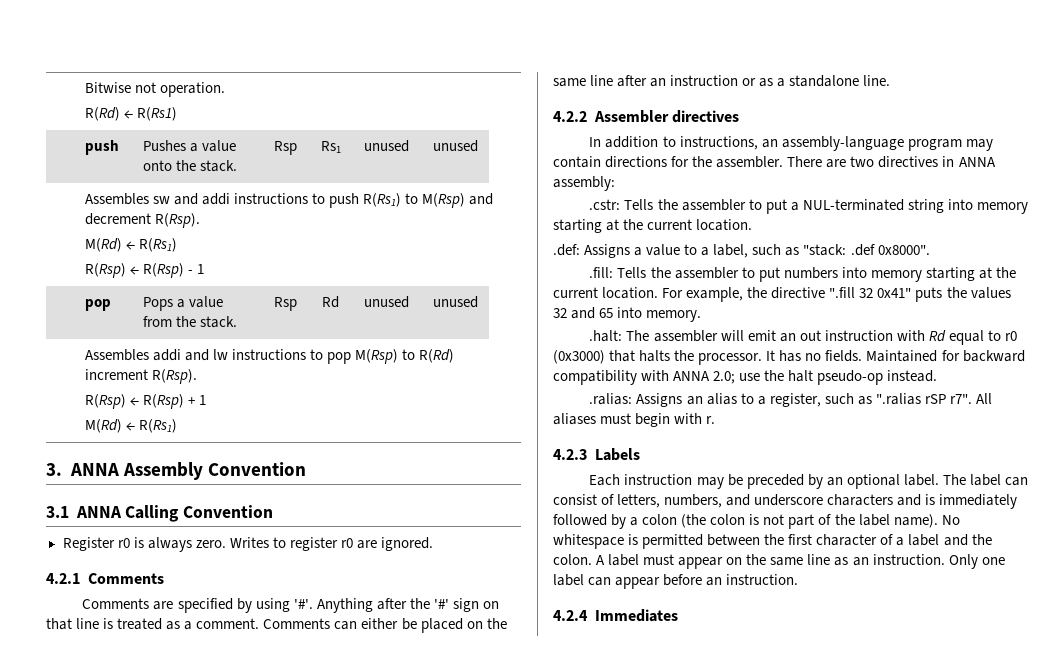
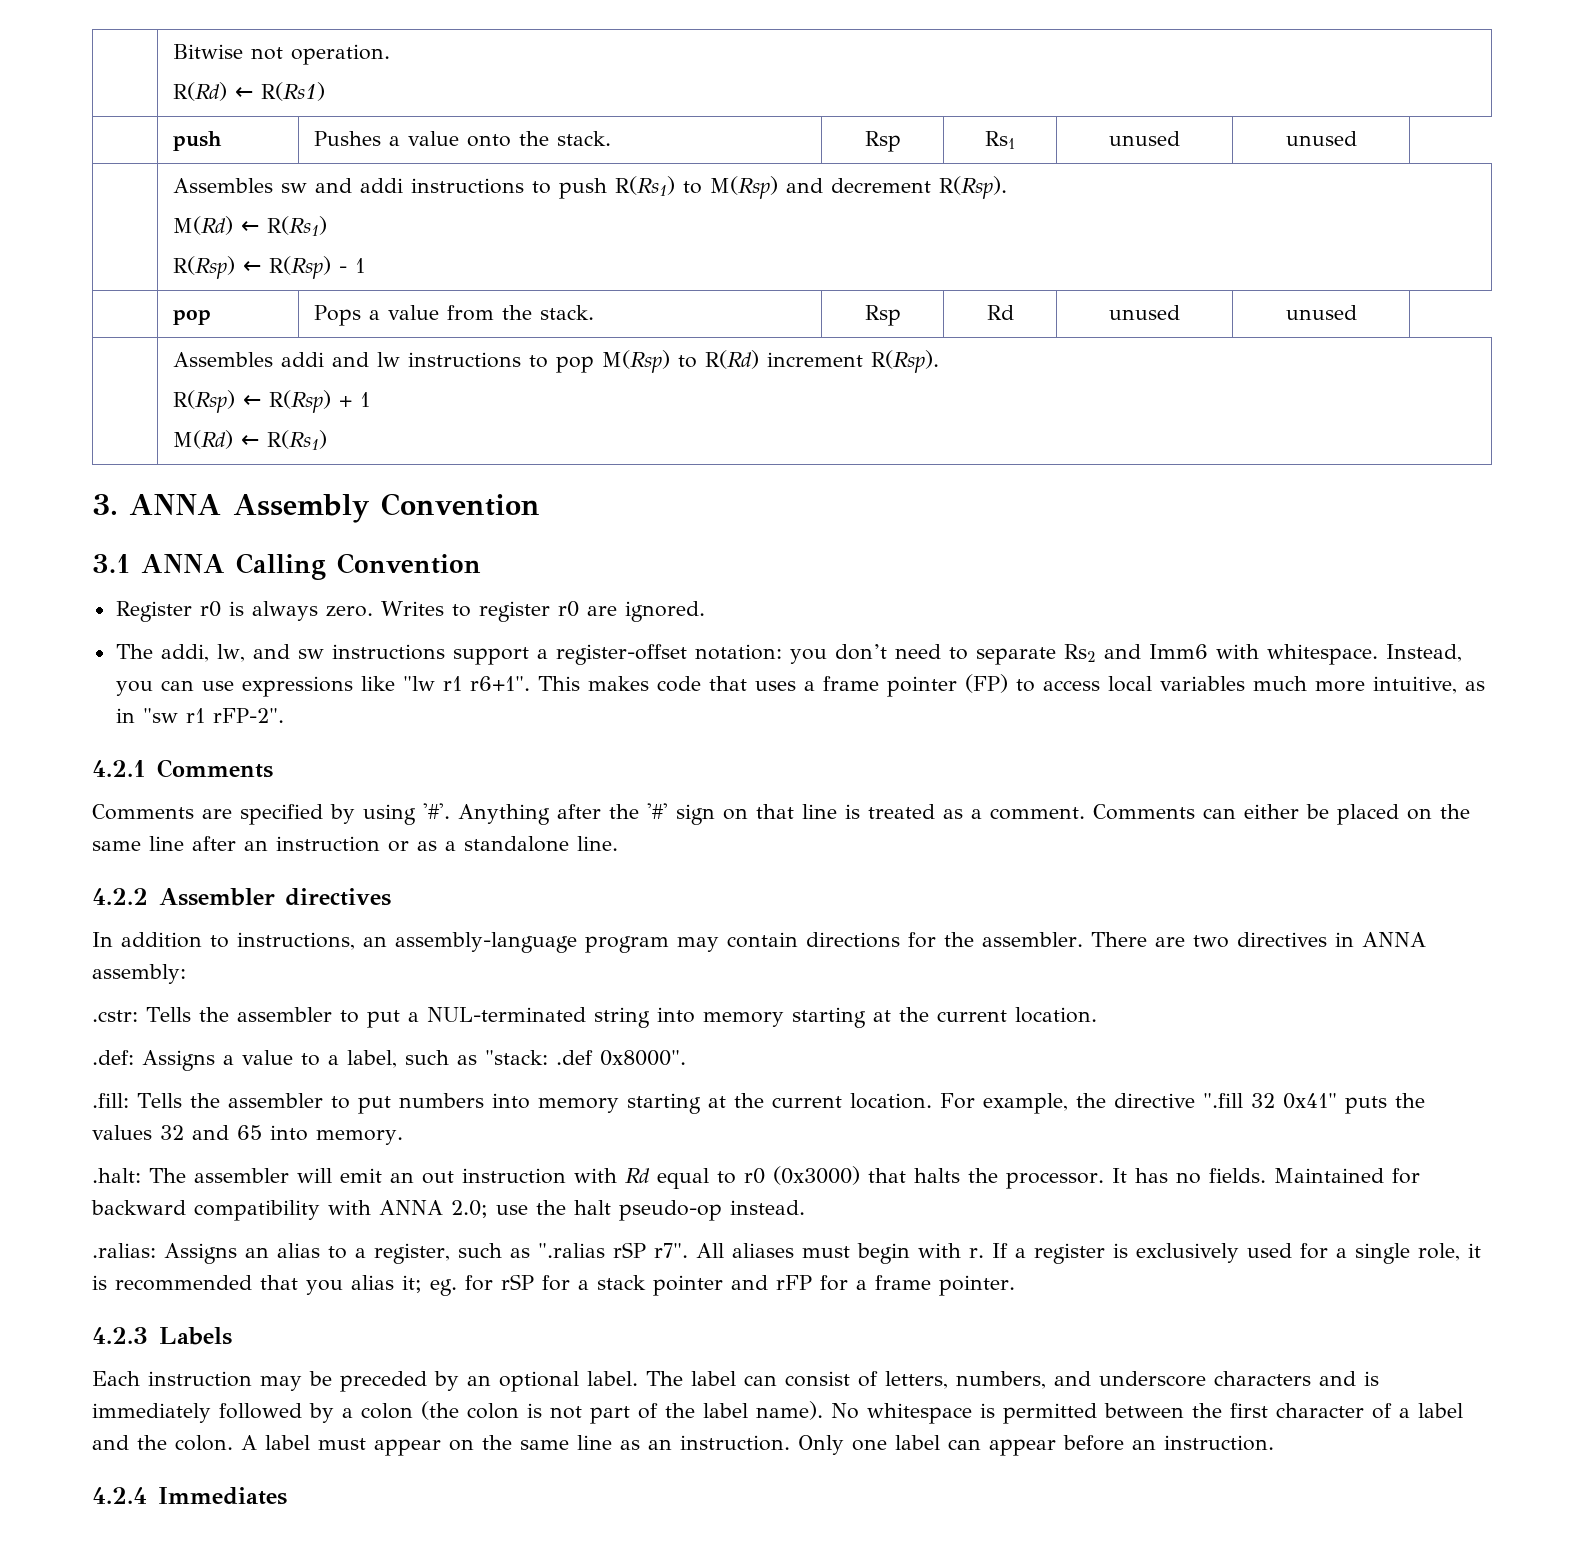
(434, 544) none -> [115,644,1462,665] [115,674,1485,697] [115,708,284,723] // The addi, lw, and sw instructions support a register-offset notation: you don’t need to separate Rs2 and Imm6 with whitespace. Instead, you can use expressions like "lw r1 r6+1". This makes code that uses a frame pointer (FP) to access local variables much more intuitive, as in "sw r1 rFP-2".
(716, 420) none -> [991,1243,1481,1264] [92,1274,1015,1296] If a register is exclusively used for a single role, it is recommended that you alias it; eg. for rSP for a stack pointer and rFP for a frame pointer.

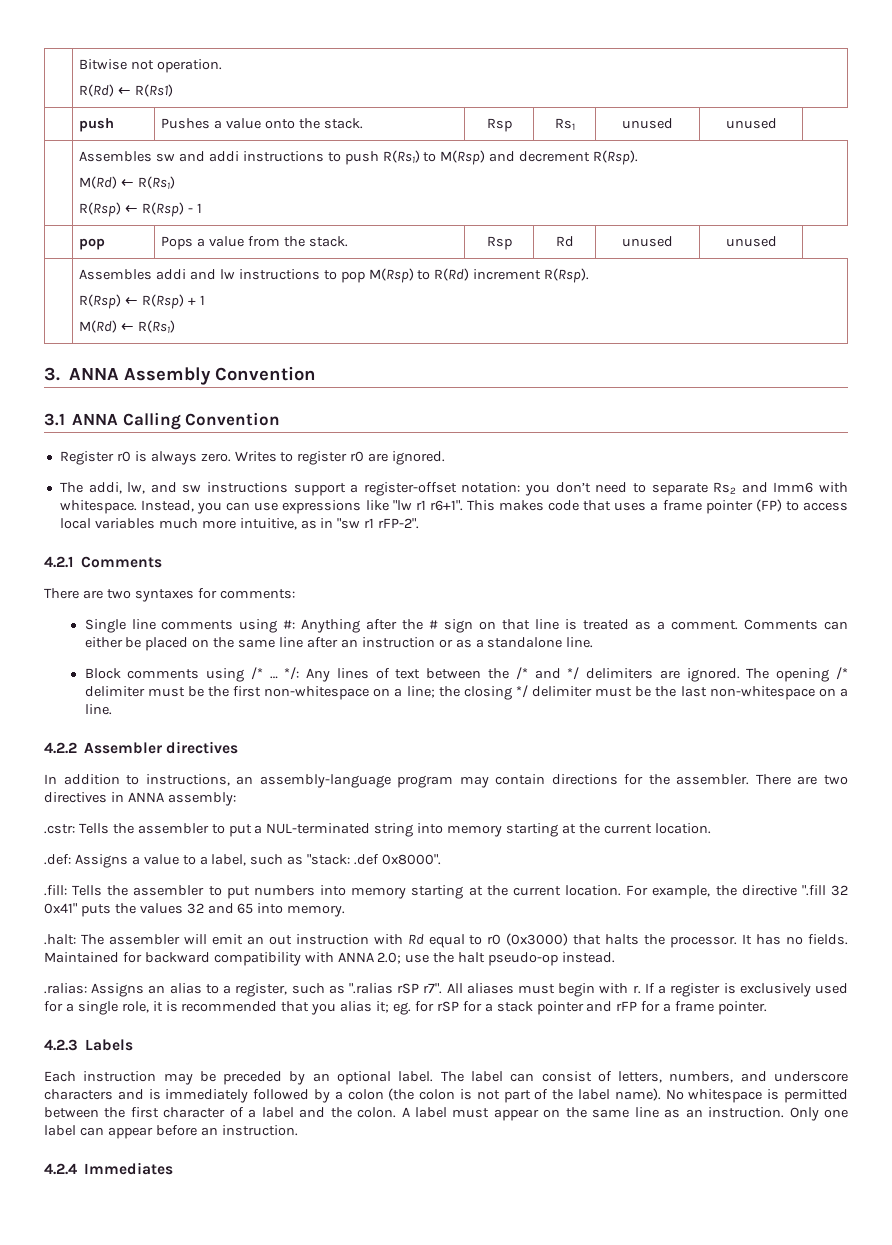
[92,803,450,825] Comments are specified by using '#'. -> [44,588,295,602] [84,619,296,633] There are two syntaxes for comments: // Single line comments using #:
[647,803,668,819] '#' -> [429,620,439,629] #
(618, 843) none -> [84,667,849,682] [84,685,849,700] [84,704,112,715] // Block comments using /* … */: Any lines of text between the /* and */ delimiters are ignored. The opening /* delimiter must be the first non-whitespace on a line; the closing */ delimiter must be the last non-whitespace on a line.

